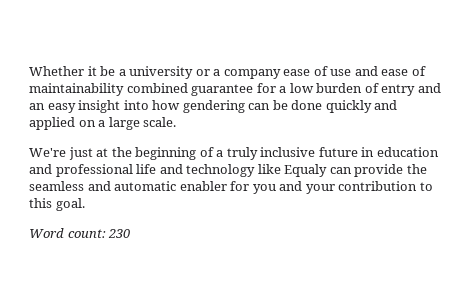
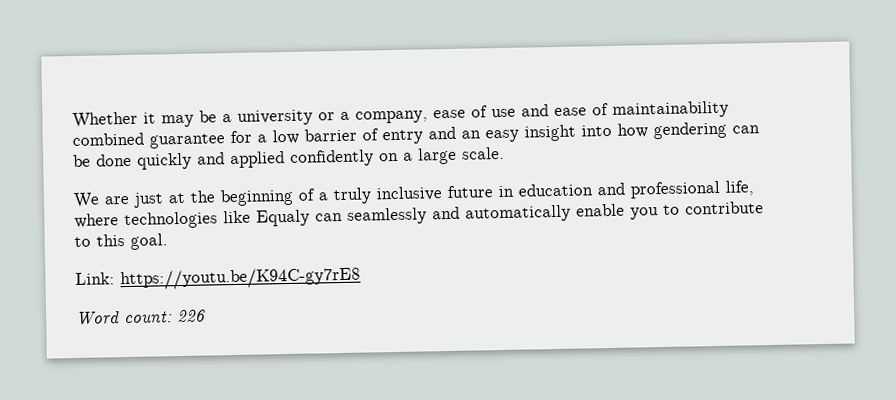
(97, 71) none -> [161,114,194,128] may
[223,69,281,79] company -> [355,110,428,124] company,
[316,83,363,93] burden -> [304,128,357,142] barrier
(75, 123) none -> [290,149,374,167] confidently
[29,148,66,157] We're -> [73,192,130,208] We are
[136,164,427,177] [29,181,418,194] life and technology like Equaly can provide the seamless and automatic enabler for you and your contribution -> [725,180,754,196] [74,201,764,230] life, where technologies like Equaly can seamlessly and automatically enable you to contribute
(85, 204) none -> [75,266,361,291] // Link: https://youtu.be/K94C-gy7rE8
[108,229,131,238] 230 -> [177,309,206,323] 226

